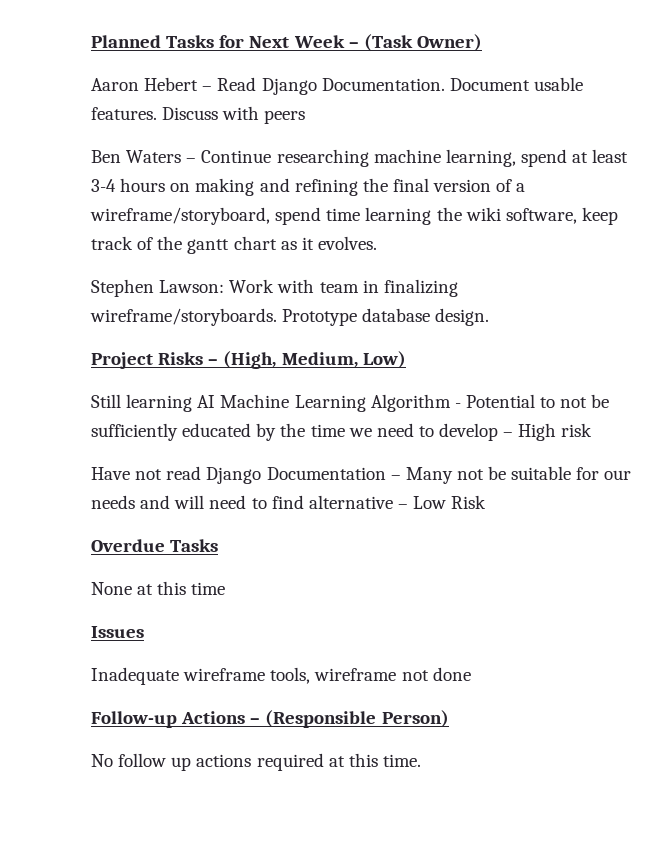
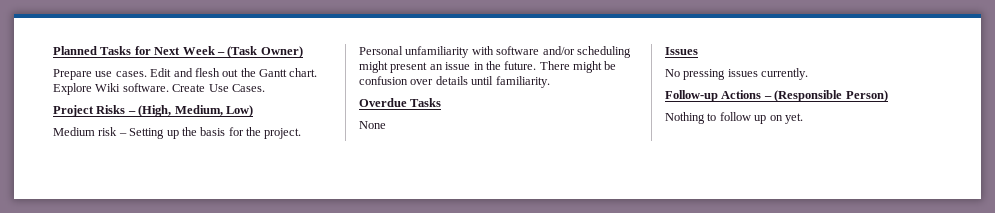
[91,77,583,95] [91,106,306,124] [91,149,629,167] [91,178,526,196] [90,207,618,225] [91,236,377,254] [91,279,458,297] [90,308,490,326] Aaron Hebert – Read Django Documentation. Document usable features. Discuss with peers // Ben Waters – Continue researching machine learning, spend at least 3-4 hours on making and refining the final version of a wireframe/storyboard, spend time learning the wiki software, keep track of the gantt chart as it evolves. // Stephen Lawson: Work with team in finalizing wireframe/storyboards. Prototype database design. -> [53,68,318,80] [53,83,265,95] Prepare use cases. Edit and flesh out the Gantt chart. Explore Wiki software. Create Use Cases.
[91,394,610,412] [91,423,593,441] [91,466,632,484] [91,495,487,509] [91,539,219,552] [91,581,226,595] [91,626,144,638] [91,667,471,685] Still learning AI Machine Learning Algorithm - Potential to not be sufficiently educated by the time we need to develop – High risk // Have not read Django Documentation – Many not be suitable for our needs and will need to find alternative – Low Risk // Overdue Tasks // None at this time // Issues // Inadequate wireframe tools, wireframe not done -> [53,127,302,139] [359,46,631,58] [359,61,617,73] [359,76,550,88] [359,98,442,107] [359,121,386,129] [665,47,698,55] [665,68,809,80] Medium risk – Setting up the basis for the project. Personal unfamiliarity with software and/or scheduling might present an issue in the future. There might be confusion over details until familiarity. // Overdue Tasks // None // Issues // No pressing issues currently.
[91,753,421,771] No follow up actions required at this time. -> [665,112,803,124] Nothing to follow up on yet.

